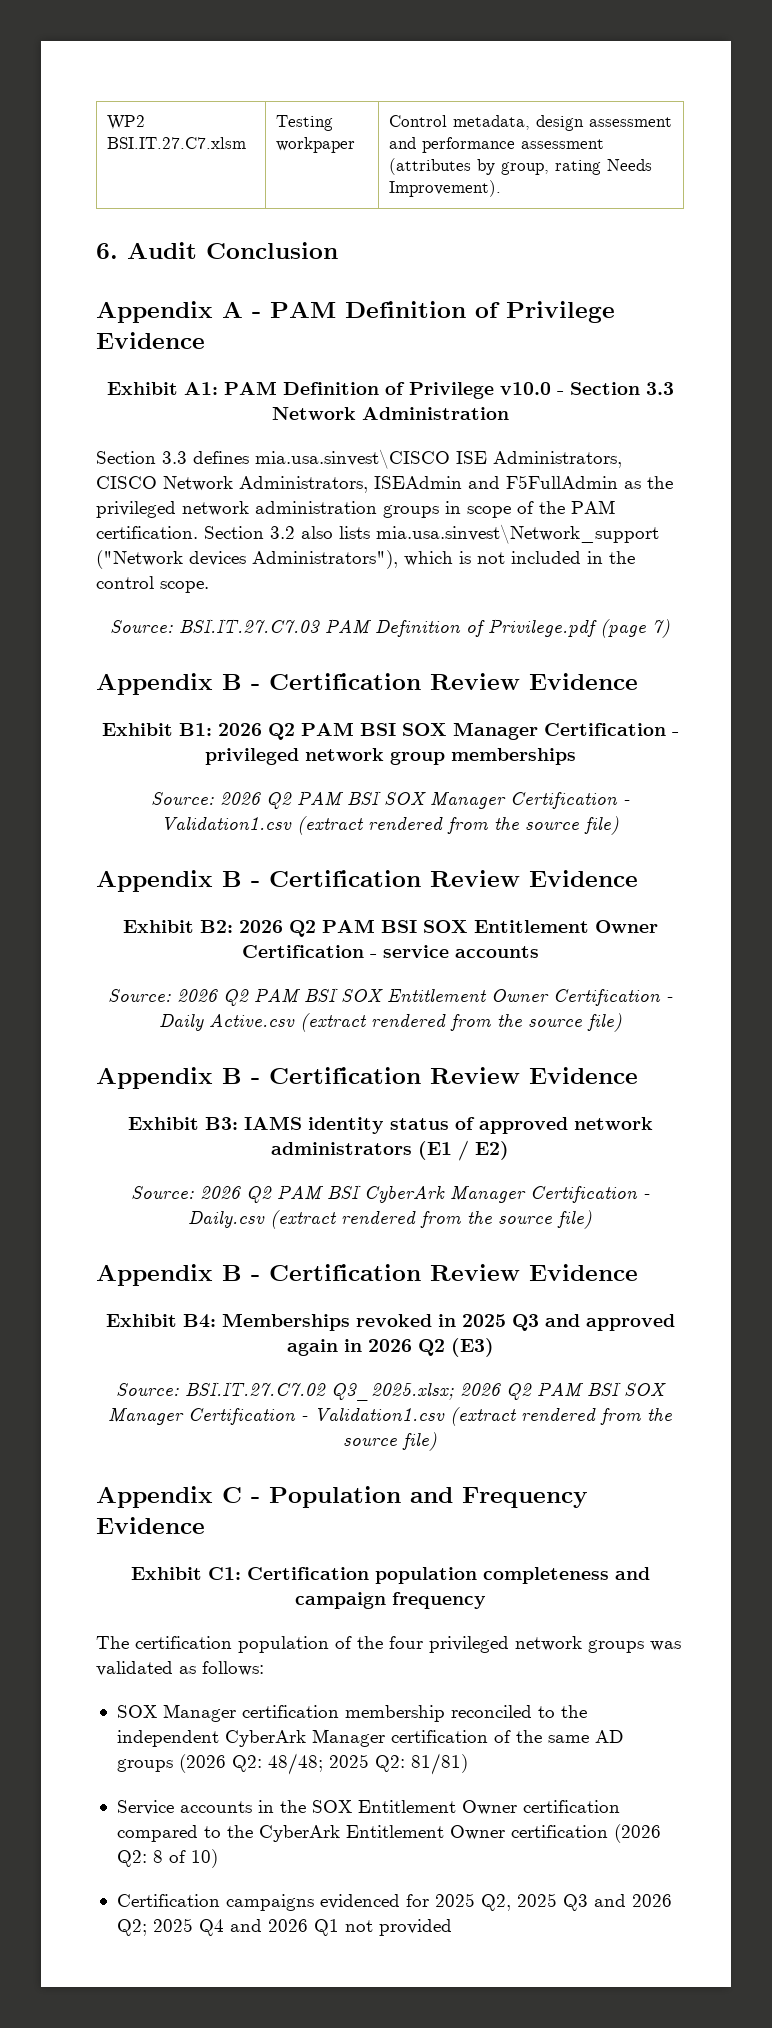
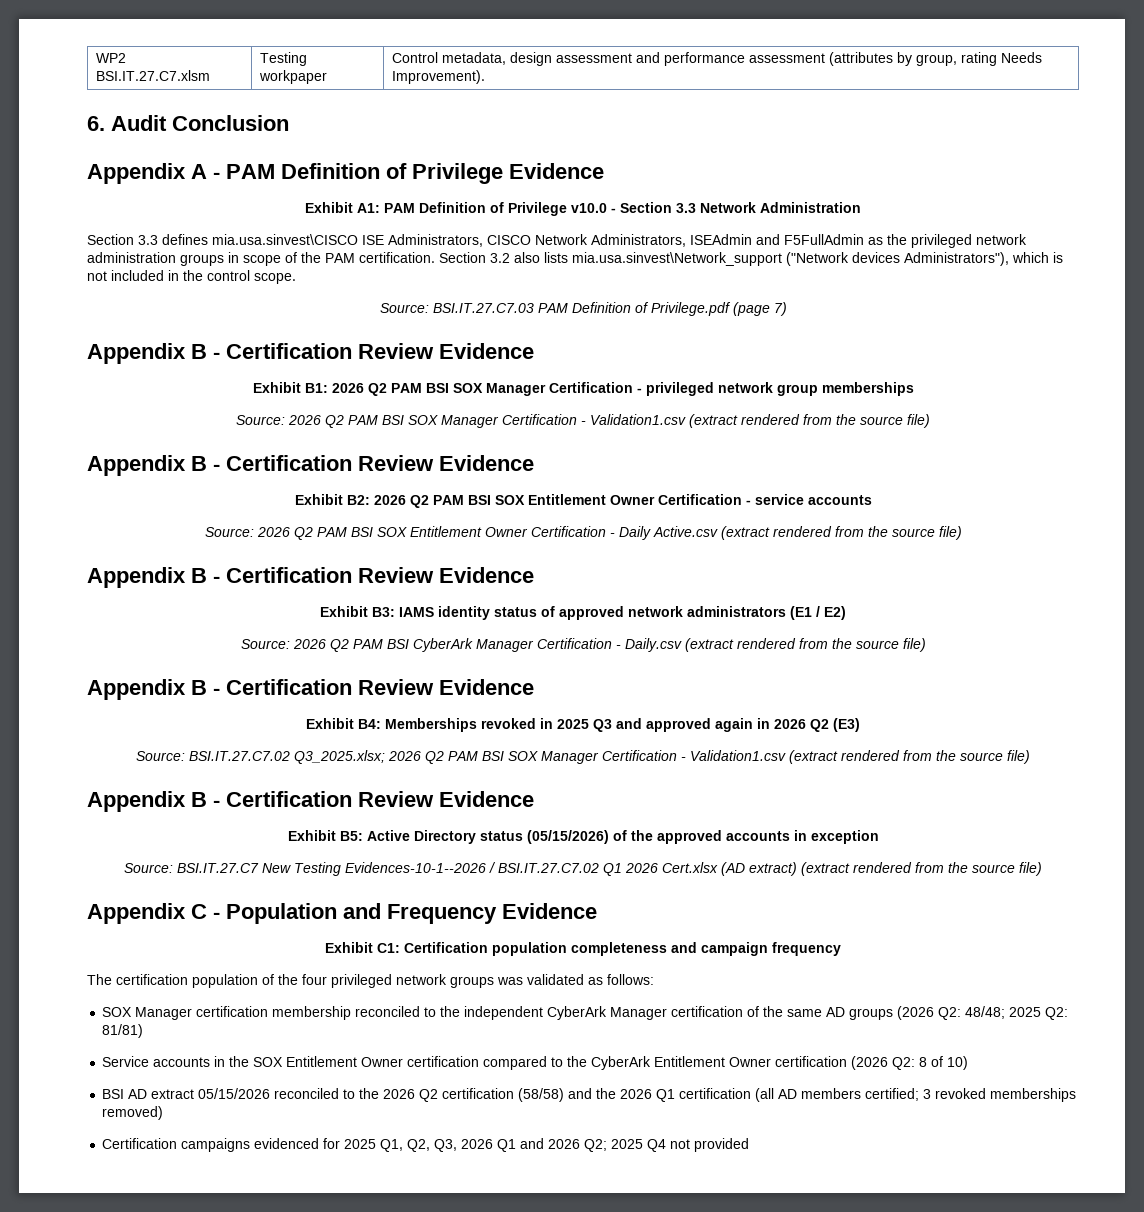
(437, 1441) none -> [87,791,534,812] [287,830,879,844] [124,862,1042,876] // Appendix B - Certification Review Evidence // Exhibit B5: Active Directory status (05/15/2026) of the approved accounts in exception // Source: BSI.IT.27.C7 New Testing Evidences-10-1--2026 / BSI.IT.27.C7.02 Q1 2026 Cert.xlsx (AD extract) (extract rendered from the source file)
(218, 1858) none -> [102,1088,1077,1102] [102,1106,164,1120] // BSI AD extract 05/15/2026 reconciled to the 2026 Q2 certification (58/58) and the 2026 Q1 certification (all AD members certified; 3 revoked memberships removed)
[480,1893,588,1911] Q2, 2025 Q3 -> [380,1139,517,1152] Q1, Q2, Q3, 2026 Q1
[229,1919,339,1936] and 2026 Q1 -> (667, 1145) none

